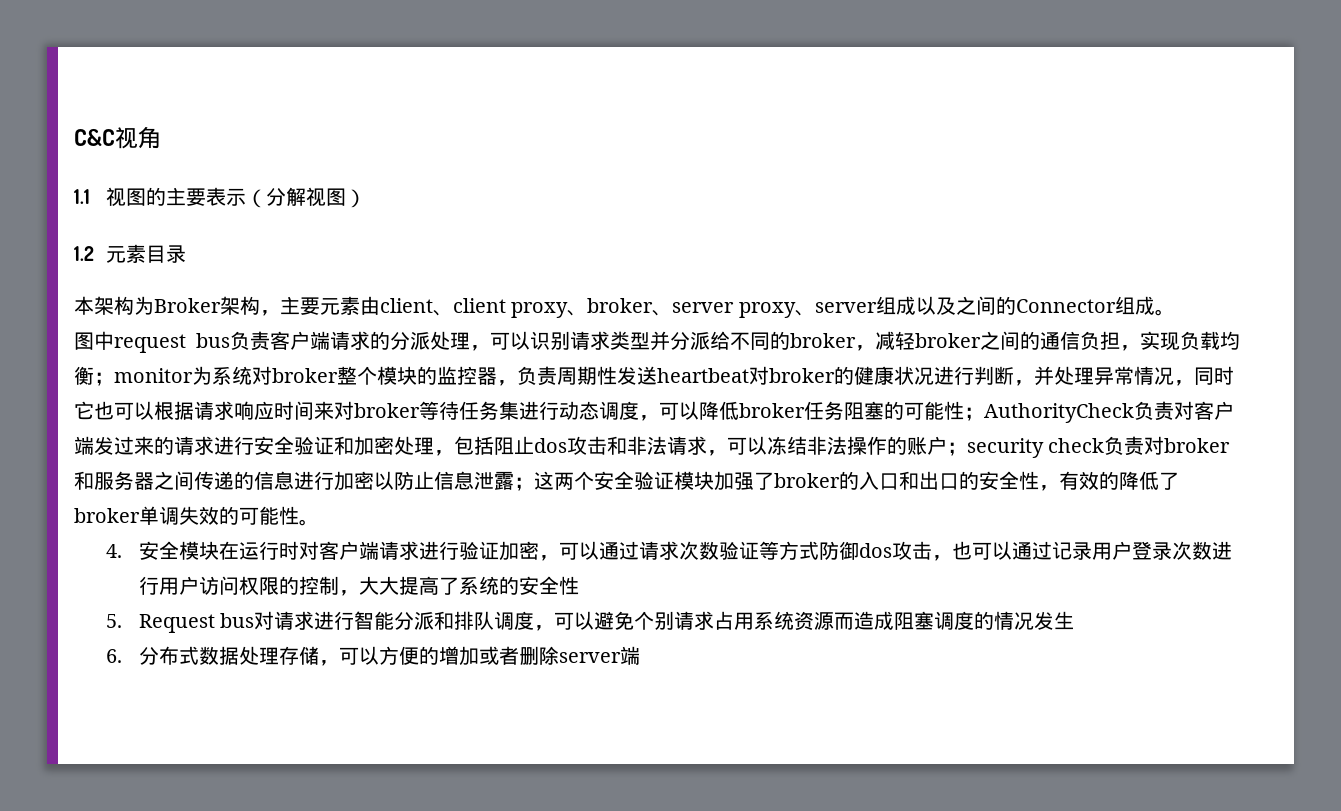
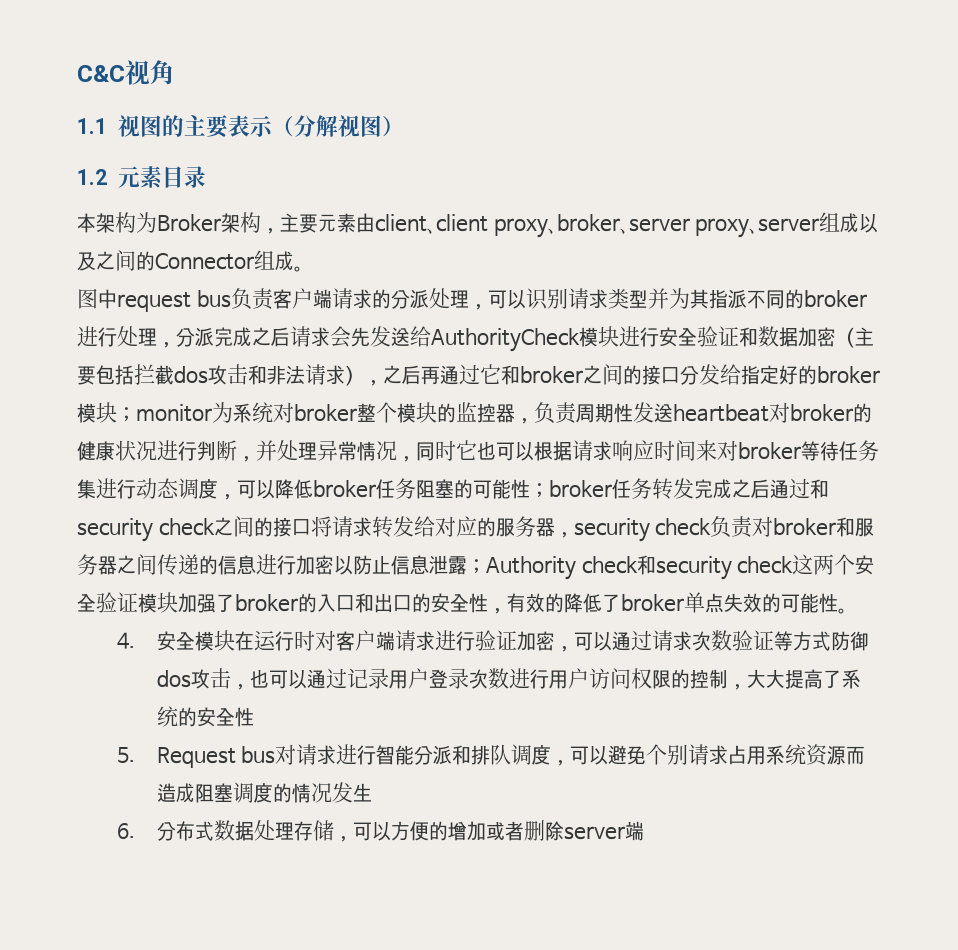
[669,331,730,350] 分派给 -> [668,288,747,309] 为其指派
[854,331,1240,351] [74,366,94,385] ，减轻broker之间的通信负担，实现负载均衡 -> [77,326,874,352] [77,364,880,386] [77,402,117,423] 进行处理，分派完成之后请求会先发送给AuthorityCheck模块进行安全验证和数据加密（主要包括拦截dos攻击和非法请求），之后再通过它和broker之间的接口分发给指定好的broker模块
[984,401,1234,423] [74,436,967,456] AuthorityCheck负责对客户端发过来的请求进行安全验证和加密处理，包括阻止dos攻击和非法请求，可以冻结非法操作的账户； -> [548,478,829,500] [77,516,574,542] broker任务转发完成之后通过和security check之间的接口将请求转发给对应的服务器，
(534, 484) none -> [486,555,794,580] Authority check和security check
[159,506,179,525] 调 -> [704,593,724,613] 点

